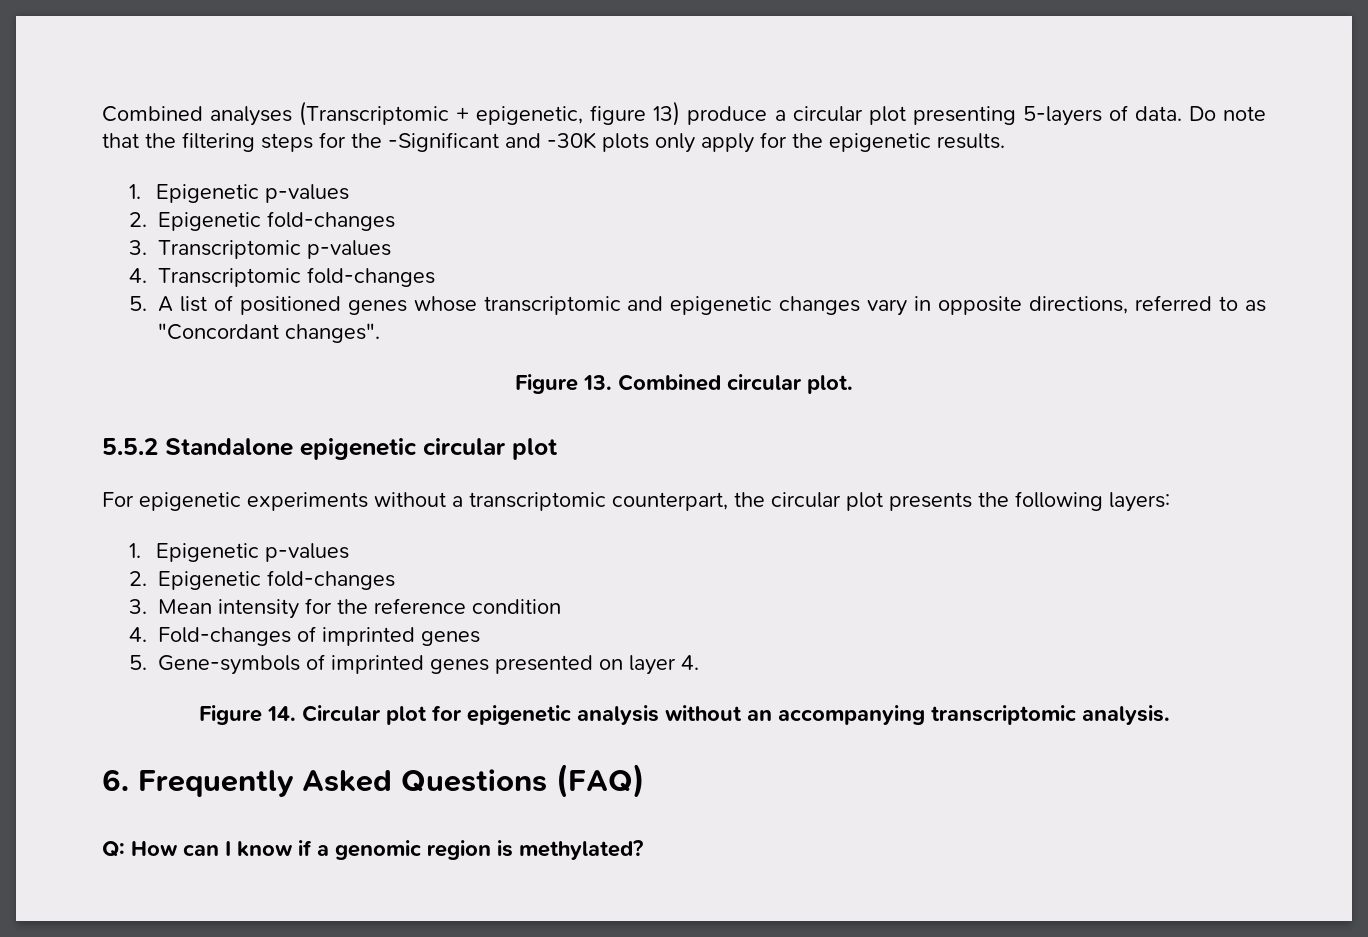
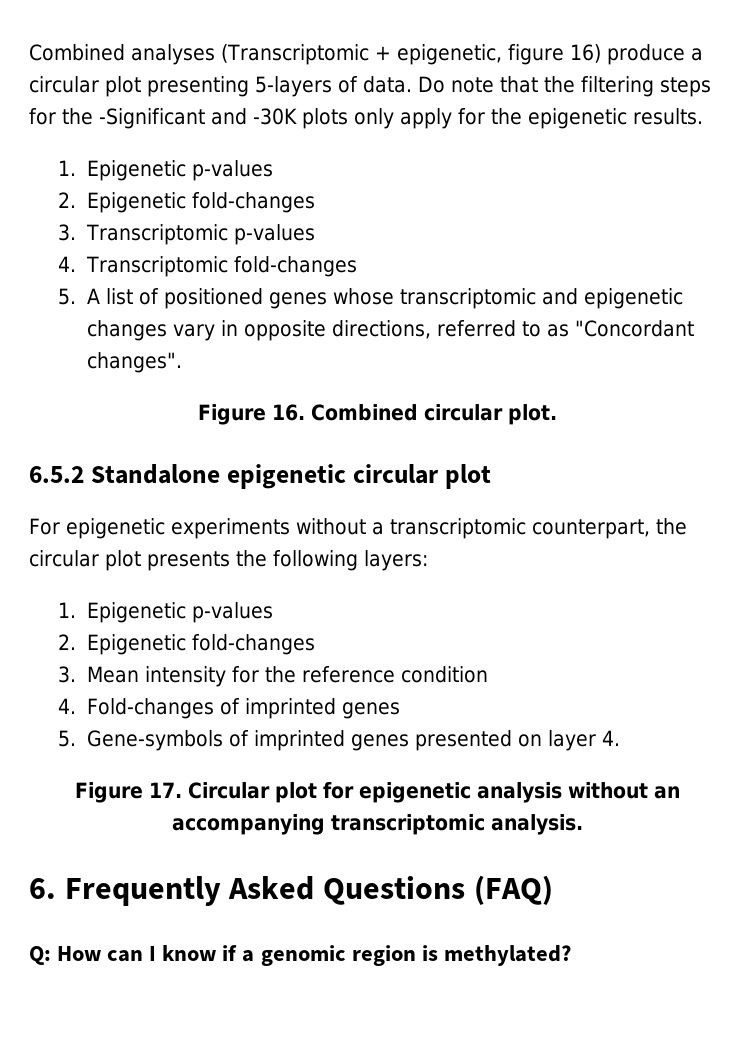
[653,101,681,126] 13) -> [569,44,601,63] 16)
[583,375,612,390] 13. -> [271,404,305,421] 16.
[102,438,158,455] 5.5.2 -> [29,466,84,483] 6.5.2
[266,706,296,721] 14. -> [148,782,182,798] 17.

